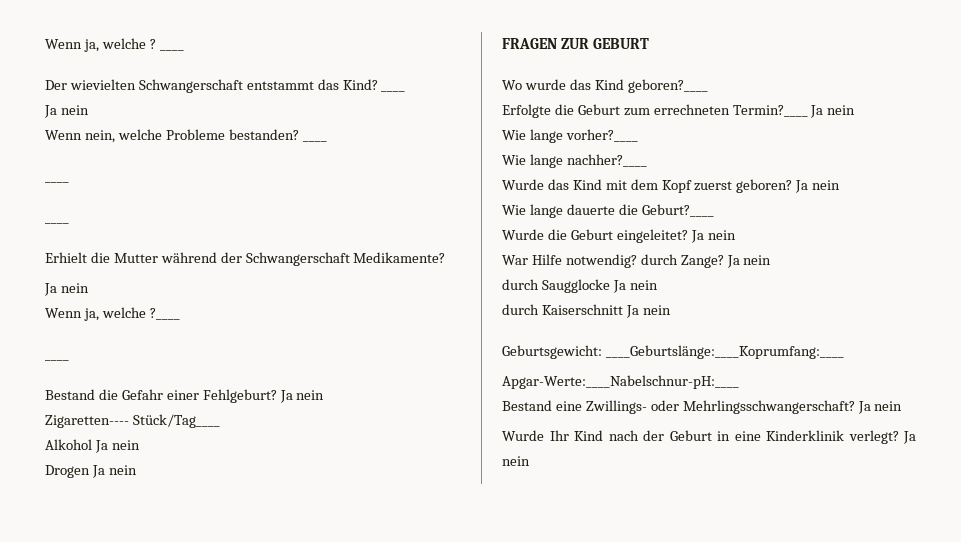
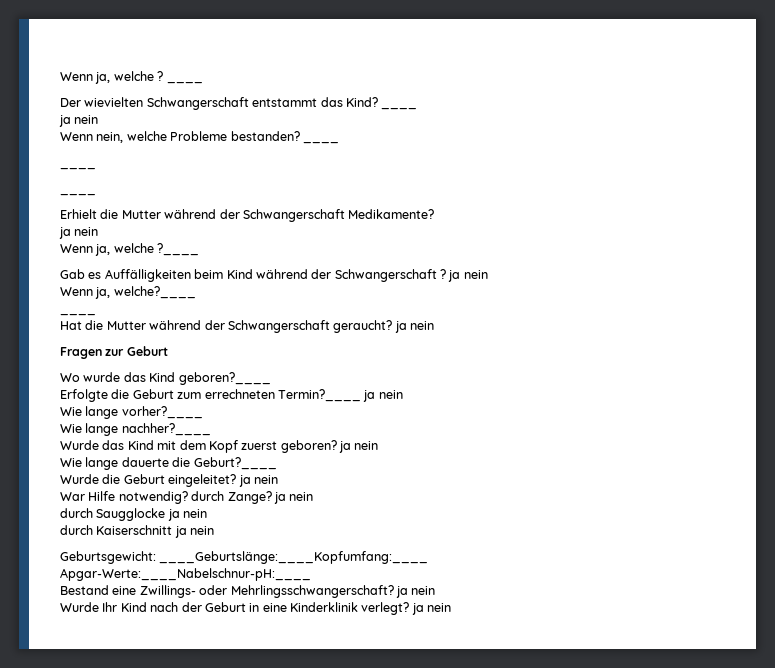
[44,105,57,118] Ja -> [59,115,71,127] ja
[44,283,57,296] Ja -> [59,227,71,239] ja
[45,359,69,361] [45,389,325,403] [45,414,220,428] [45,439,140,453] [45,465,137,478] [502,38,649,49] ____ // Bestand die Gefahr einer Fehlgeburt? Ja nein // Zigaretten---- Stück/Tag____ // Alkohol Ja nein // Drogen Ja nein // FRAGEN ZUR GEBURT -> [60,269,488,282] [60,286,196,299] [60,313,96,316] [60,320,434,333] [60,346,168,359] Gab es Auffälligkeiten beim Kind während der Schwangerschaft ? ja nein // Wenn ja, welche?____ // ____ // Hat die Mutter während der Schwangerschaft geraucht? ja nein // Fragen zur Geburt
[810,105,824,118] Ja -> [363,390,376,402] ja
[795,180,809,193] Ja -> [339,441,351,453] ja
[690,230,704,243] Ja -> [238,475,251,487] ja
[726,255,740,268] Ja -> [273,492,286,504] ja
[612,280,626,293] Ja -> [167,509,180,521] ja
[625,305,639,318] Ja -> [174,526,187,538] ja
[605,345,844,359] ____Geburtslänge:____Koprumfang:____ -> [159,551,429,564] ____Geburtslänge:____Kopfumfang:____
[857,401,871,414] Ja -> [395,586,408,598] ja
[903,431,916,444] Ja -> [411,603,424,615] ja

